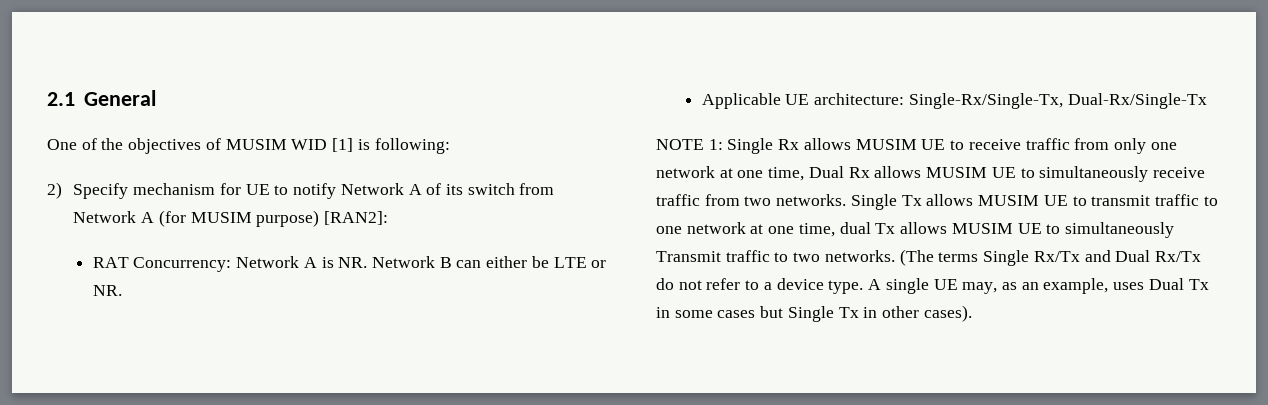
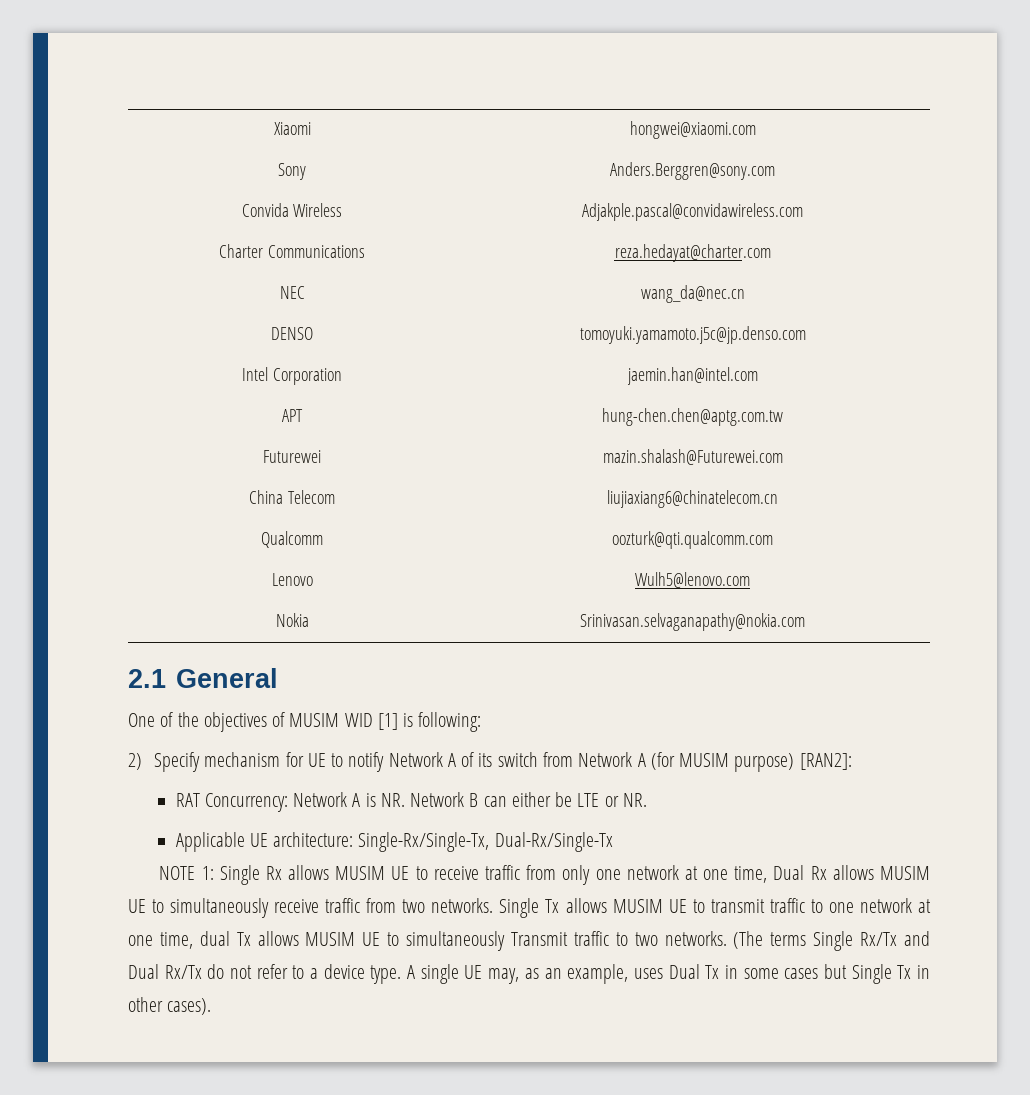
(47, 99) none -> [273,122,311,135] [629,121,756,139] [278,163,306,180] [610,162,775,180] [241,203,343,217] [582,203,803,221] [219,244,365,258] [614,244,771,262] [279,286,305,299] [640,285,745,303] [271,327,313,340] [579,326,806,344] [242,367,342,385] [626,367,758,385] [282,409,303,422] [602,408,783,426] [263,450,321,463] [602,449,783,465] [249,490,335,504] [607,490,778,508] [261,531,323,548] [612,531,773,549] [271,573,313,586] [635,572,750,588] [275,613,309,627] [580,613,805,631] Xiaomi | hongwei@xiaomi.com // Sony | Anders.Berggren@sony.com // Convida Wireless | Adjakple.pascal@convidawireless.com // Charter Communications | reza.hedayat@charter.com // NEC | wang_da@nec.cn // DENSO | tomoyuki.yamamoto.j5c@jp.denso.com // Intel Corporation | jaemin.han@intel.com // APT | hung-chen.chen@aptg.com.tw // Futurewei | mazin.shalash@Futurewei.com // China Telecom | liujiaxiang6@chinatelecom.cn // Qualcomm | oozturk@qti.qualcomm.com // Lenovo | Wulh5@lenovo.com // Nokia | Srinivasan.selvaganapathy@nokia.com //

